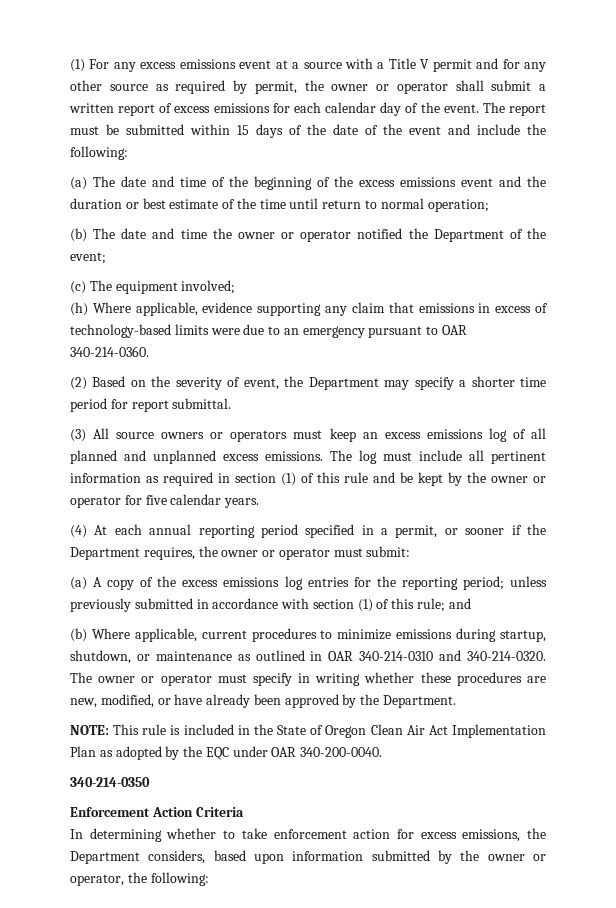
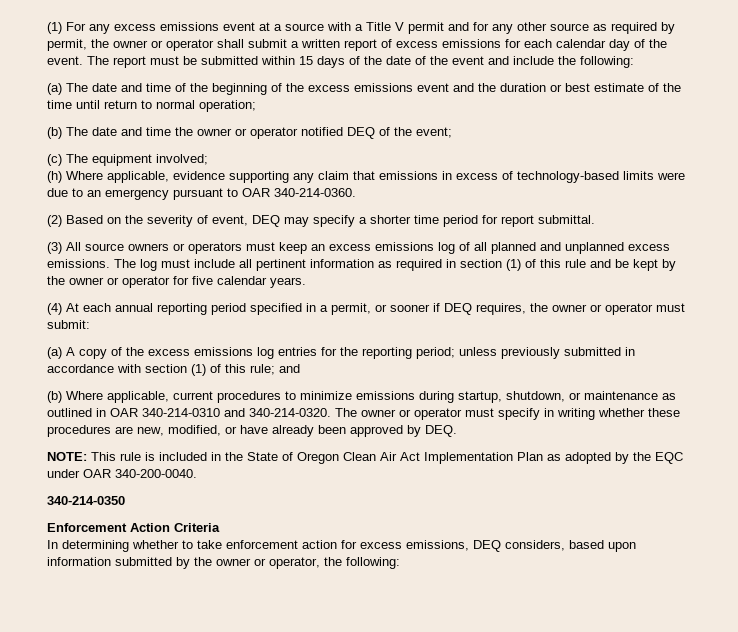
[408,228,504,242] the Department -> [347,127,375,139] DEQ
[284,376,379,390] the Department -> [252,215,280,227] DEQ
[526,524,546,535] [70,547,140,560] the Department -> [444,303,472,315] DEQ
[360,694,457,708] the Department. -> [425,425,457,437] DEQ.
[527,828,546,839] [70,851,140,864] the Department -> [473,540,501,552] DEQ

